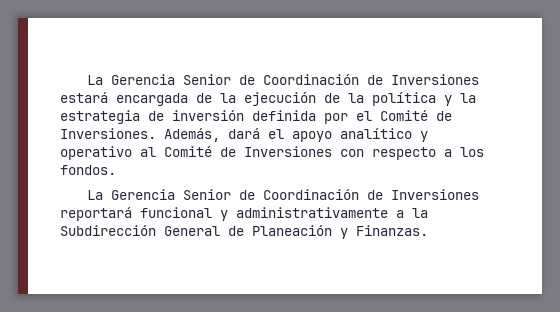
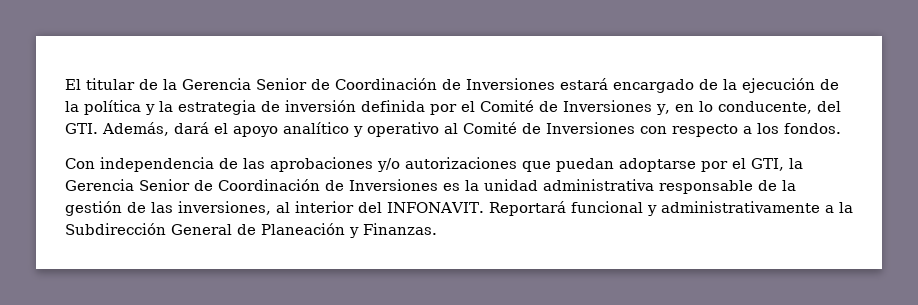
[86,75,103,85] La -> [65,78,177,90] El titular de la
[116,93,188,106] encargada -> [613,79,694,93] encargado
[60,128,156,139] Inversiones. -> [563,100,841,115] [65,123,98,134] Inversiones y, en lo conducente, del GTI.
[86,189,479,200] [60,207,132,221] La Gerencia Senior de Coordinación de Inversiones reportará -> [65,157,803,172] [65,179,796,194] [65,201,566,216] Con independencia de las aprobaciones y/o autorizaciones que puedan adoptarse por el GTI, la Gerencia Senior de Coordinación de Inversiones es la unidad administrativa responsable de la gestión de las inversiones, al interior del INFONAVIT. Reportará

